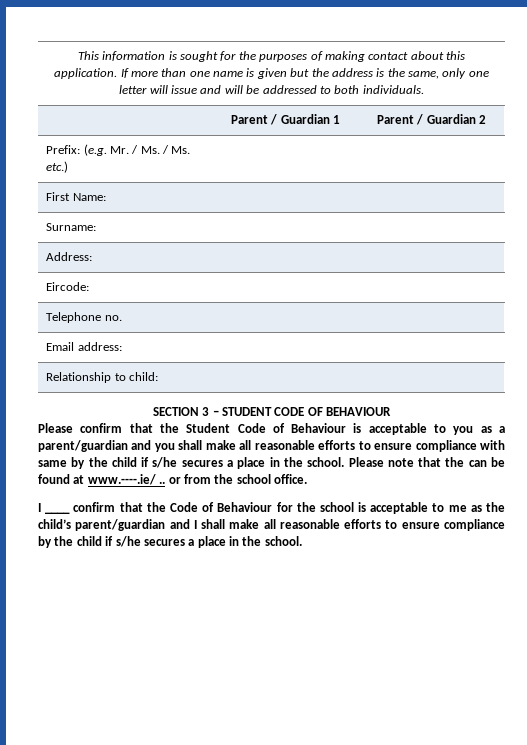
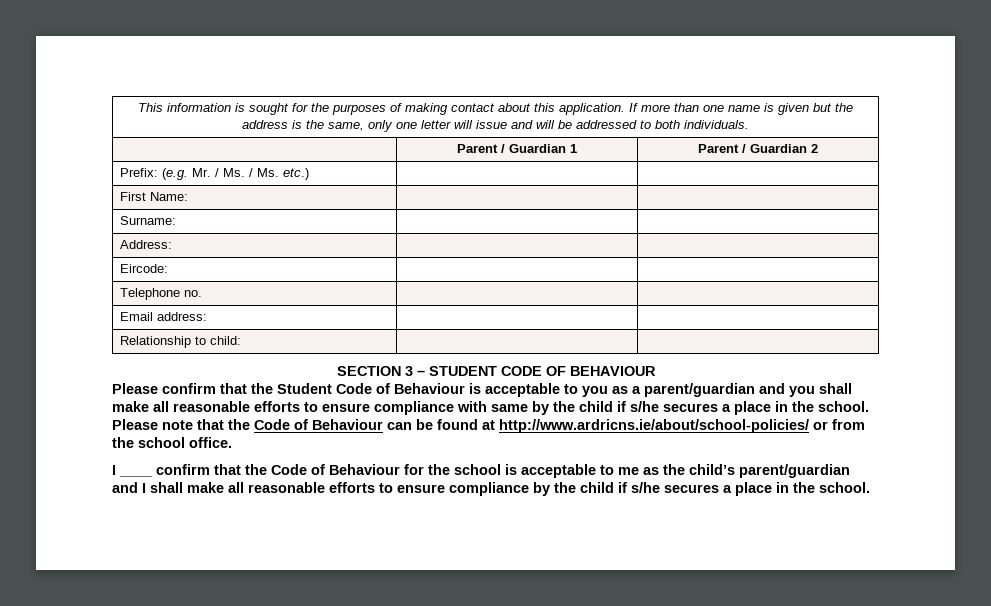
(465, 462) none -> [254,419,383,430] Code of Behaviour
[87,474,166,485] www.----.ie/ .. -> [499,419,809,433] http://www.ardricns.ie/about/school-policies/

